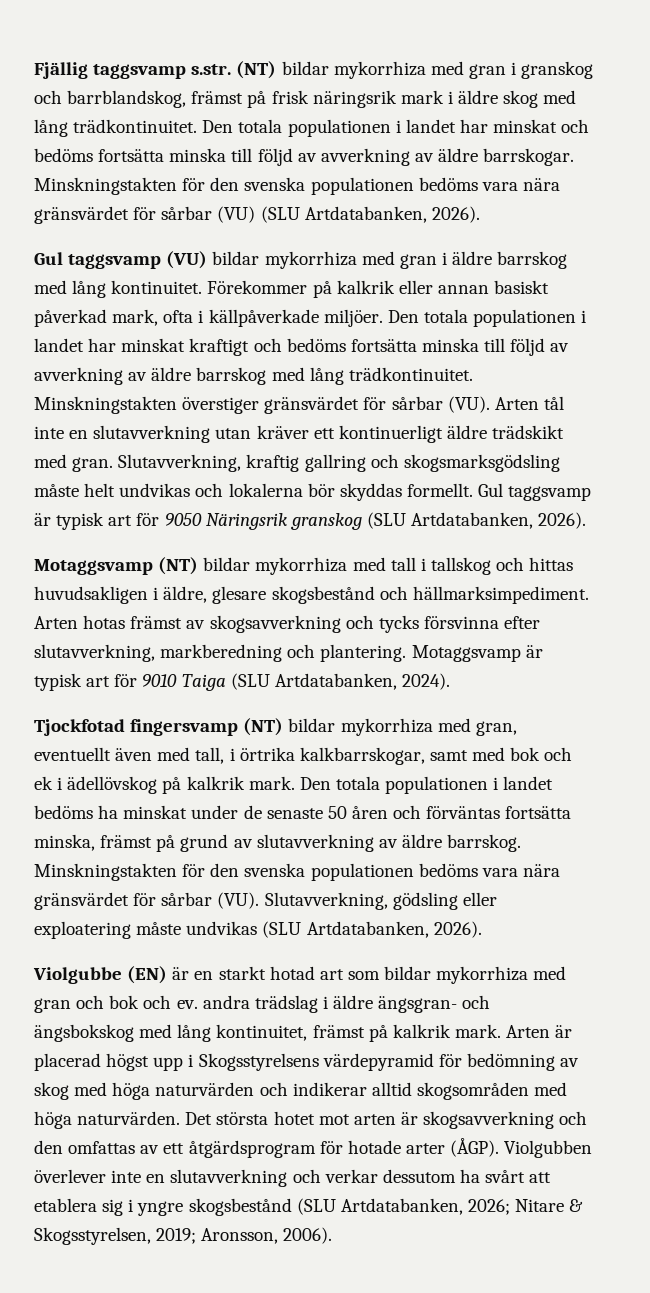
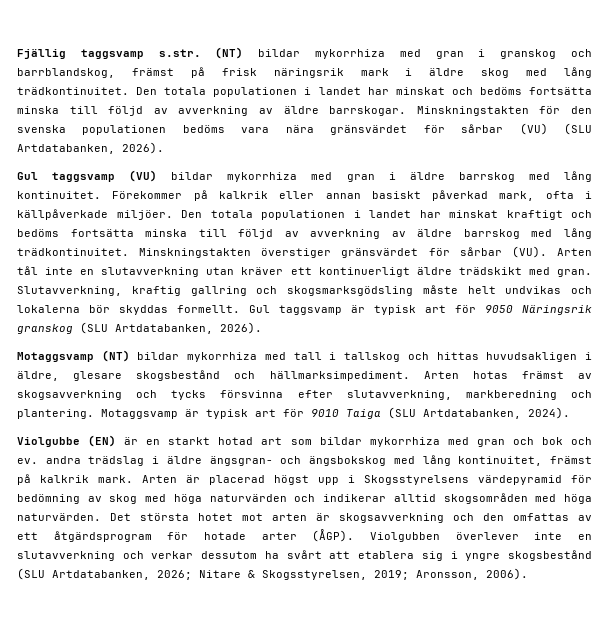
[34,718,517,736] [34,747,573,765] [34,776,554,794] [34,805,572,819] [34,834,522,852] [34,863,560,881] [34,892,497,910] [34,921,482,939] // Tjockfotad fingersvamp (NT) bildar mykorrhiza med gran, eventuellt även med tall, i örtrika kalkbarrskogar, samt med bok och ek i ädellövskog på kalkrik mark. Den totala populationen i landet bedöms ha minskat under de senaste 50 åren och förväntas fortsätta minska, främst på grund av slutavverkning av äldre barrskog. Minskningstakten för den svenska populationen bedöms vara nära gränsvärdet för sårbar (VU). Slutavverkning, gödsling eller exploatering måste undvikas (SLU Artdatabanken, 2026). -> (570, 413) none

